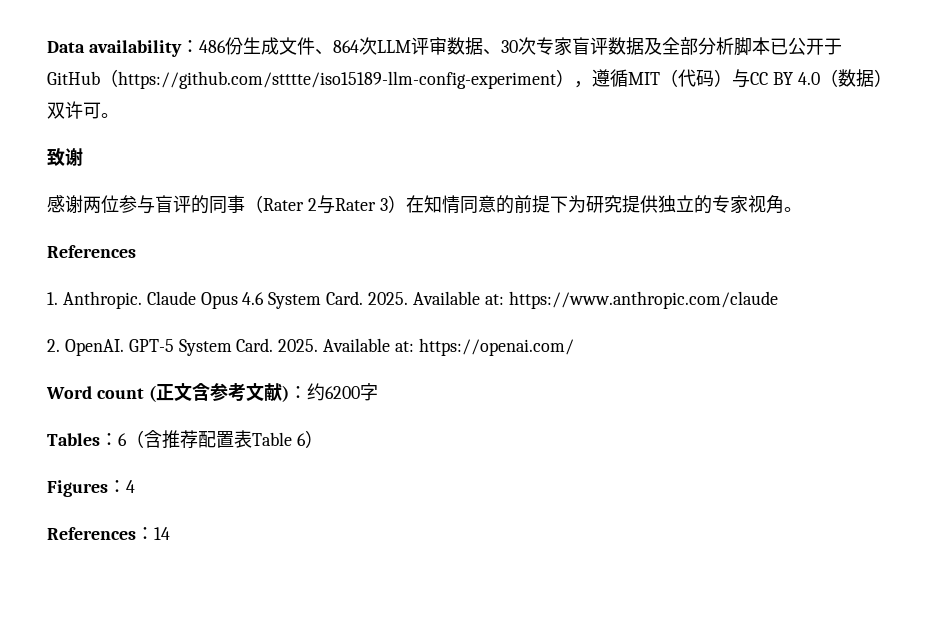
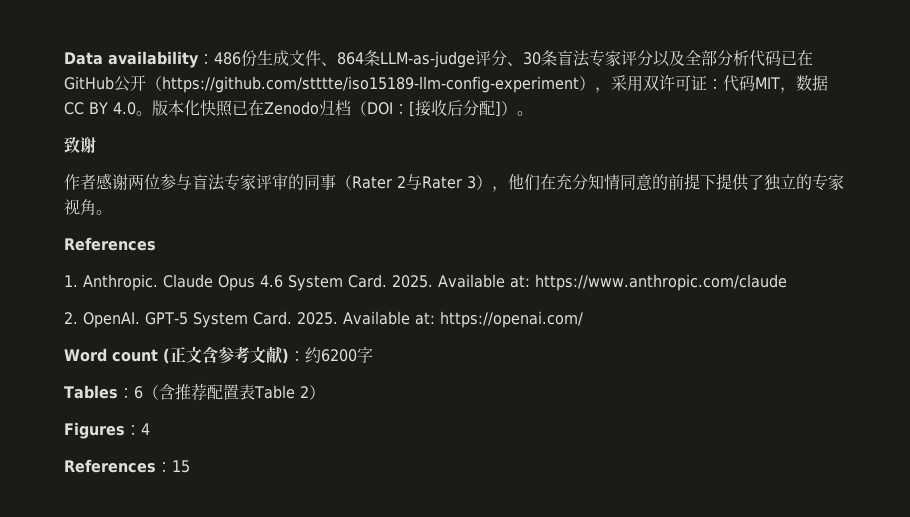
[358,37,842,56] [47,69,892,89] [47,101,101,119] 次LLM评审数据、30次专家盲评数据及全部分析脚本已公开于GitHub（https://github.com/stttte/iso15189-llm-config-experiment），遵循MIT（代码）与CC BY 4.0（数据）双许可 -> [364,50,813,68] [64,75,828,93] [64,100,517,117] 条LLM-as-judge评分、30条盲法专家评分以及全部分析代码已在GitHub公开（https://github.com/stttte/iso15189-llm-config-experiment），采用双许可证：代码MIT，数据CC BY 4.0。版本化快照已在Zenodo归档（DOI：[接收后分配]）
(83, 157) none -> [64,174,96,190] 作者
[173,195,191,213] 评 -> [208,173,288,191] 法专家评审
[405,195,424,213] 在 -> [492,174,588,192] ，他们在充分
[567,195,658,213] 为研究提供 -> [716,173,764,191] 提供了
[296,433,306,446] 6 -> [299,386,309,398] 2
[154,527,170,540] 14 -> [172,460,190,473] 15

